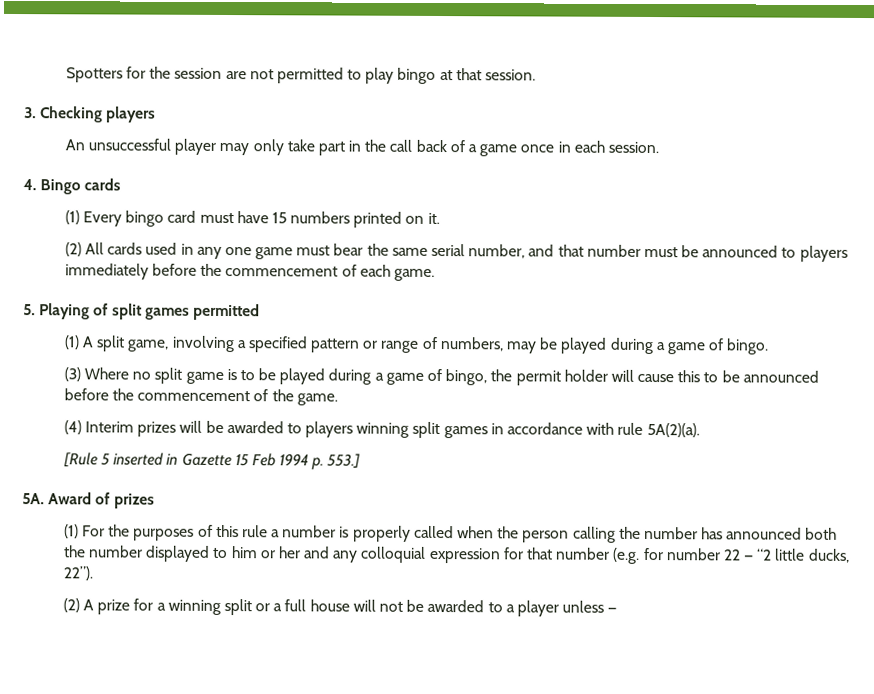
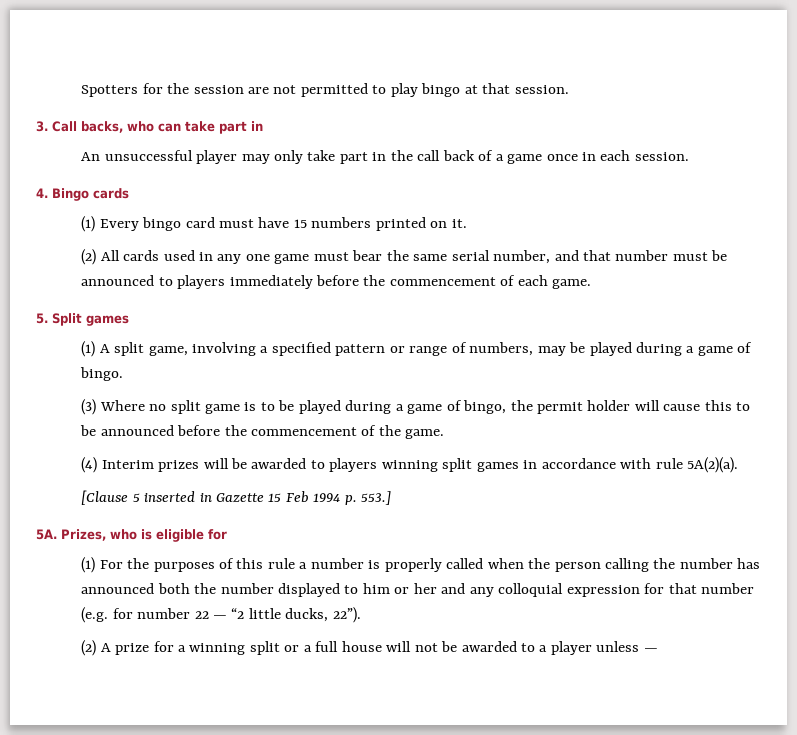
[40,106,157,123] Checking players -> [52,121,263,134] Call backs, who can take part in
[39,303,260,321] Playing of split games permitted -> [52,313,129,326] Split games
[62,452,98,468] [Rule -> [81,490,129,505] [Clause
[48,492,155,509] Award of prizes -> [61,529,227,542] Prizes, who is eligible for

